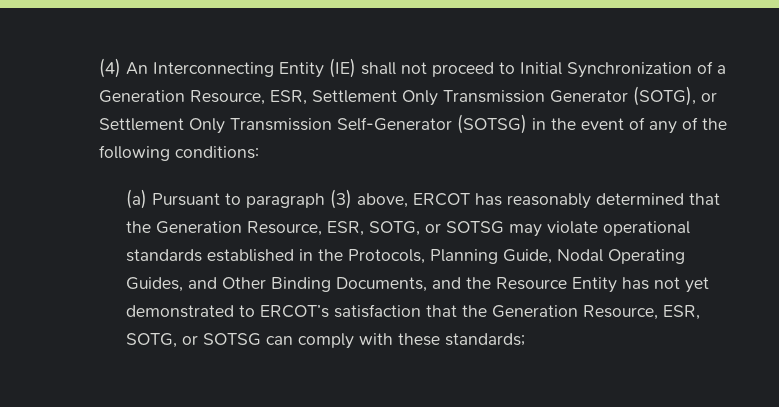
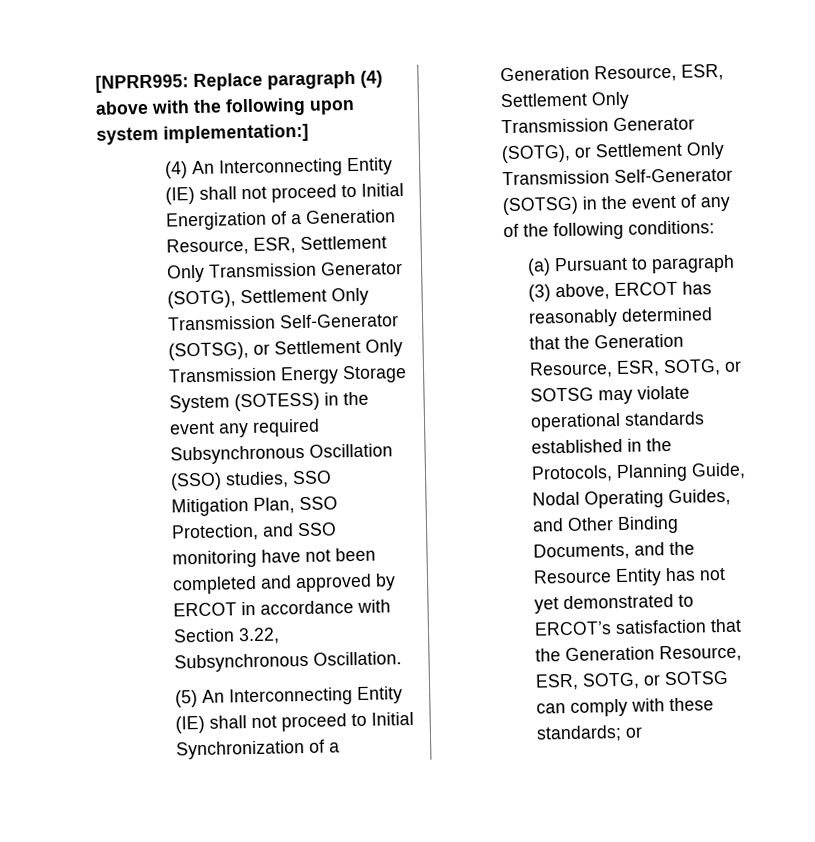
[99,58,122,78] (4) -> [95,70,383,93] [95,97,355,117] [96,123,309,145] [164,157,393,179] [164,183,404,205] [165,209,396,231] [165,235,387,256] [165,261,403,283] [166,287,369,309] [166,313,399,331] [167,339,403,361] [167,365,407,385] [168,391,369,413] [168,418,320,438] [169,443,393,465] [169,470,332,491] [170,496,338,517] [170,522,337,542] [171,547,376,569] [171,573,396,595] [172,599,391,617] [172,627,280,645] [173,651,402,673] [174,690,198,708] [NPRR995: Replace paragraph (4) above with the following upon system implementation:] // (4) An Interconnecting Entity (IE) shall not proceed to Initial Energization of a Generation Resource, ESR, Settlement Only Transmission Generator (SOTG), Settlement Only Transmission Self-Generator (SOTSG), or Settlement Only Transmission Energy Storage System (SOTESS) in the event any required Subsynchronous Oscillation (SSO) studies, SSO Mitigation Plan, SSO Protection, and SSO monitoring have not been completed and approved by ERCOT in accordance with Section 3.22, Subsynchronous Oscillation. // (5)
(526, 339) none -> [624,726,643,738] or

